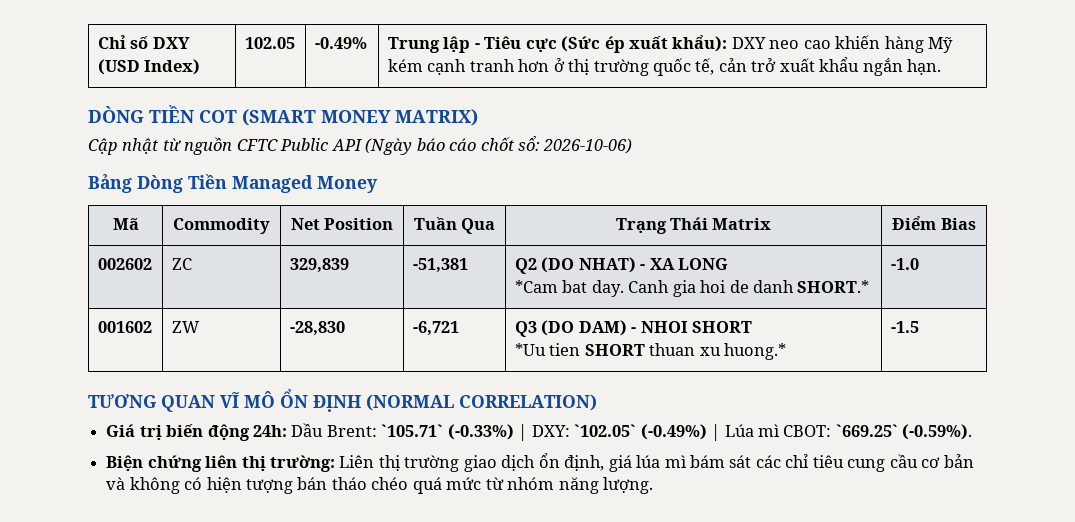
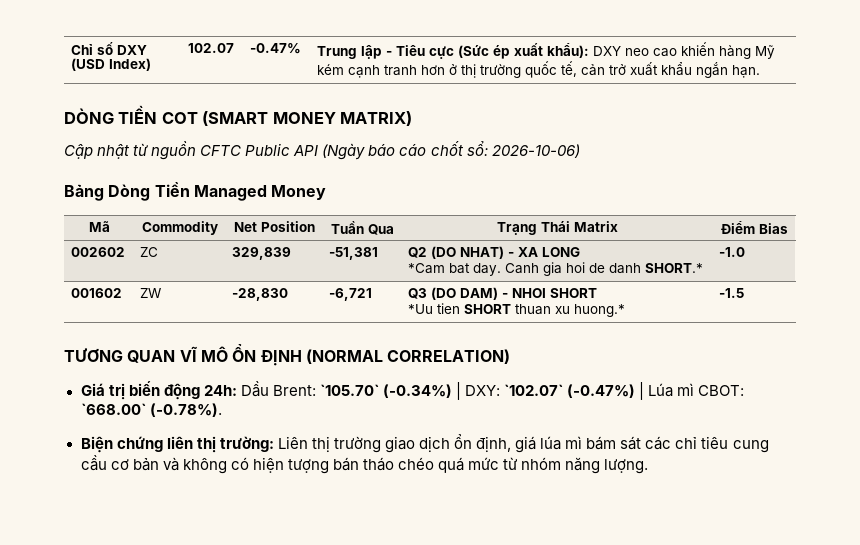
[244,37,295,49] [314,37,367,49] 102.05 | -0.49% -> [188,43,235,53] [250,43,302,54] 102.07 | -0.47%
[381,424,707,441] `105.71` (-0.33%) | DXY: `102.05` (-0.49%) -> [319,382,636,400] `105.70` (-0.34%) | DXY: `102.07` (-0.47%)
[835,424,973,440] `669.25` (-0.59%). -> [80,403,222,417] `668.00` (-0.78%).

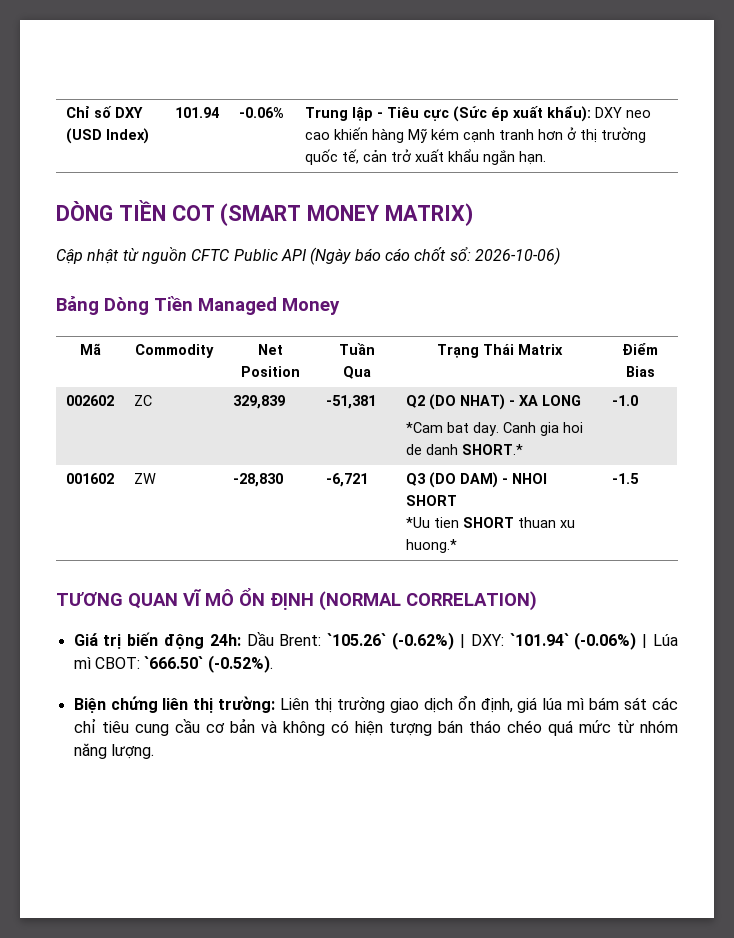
[188,43,235,53] [250,43,302,54] 102.07 | -0.47% -> [174,107,219,118] [238,107,284,118] 101.94 | -0.06%
[319,382,636,400] `105.70` (-0.34%) | DXY: `102.07` (-0.47%) -> [327,632,637,650] `105.26` (-0.62%) | DXY: `101.94` (-0.06%)
[80,403,222,417] `668.00` (-0.78%). -> [144,655,273,673] `666.50` (-0.52%).

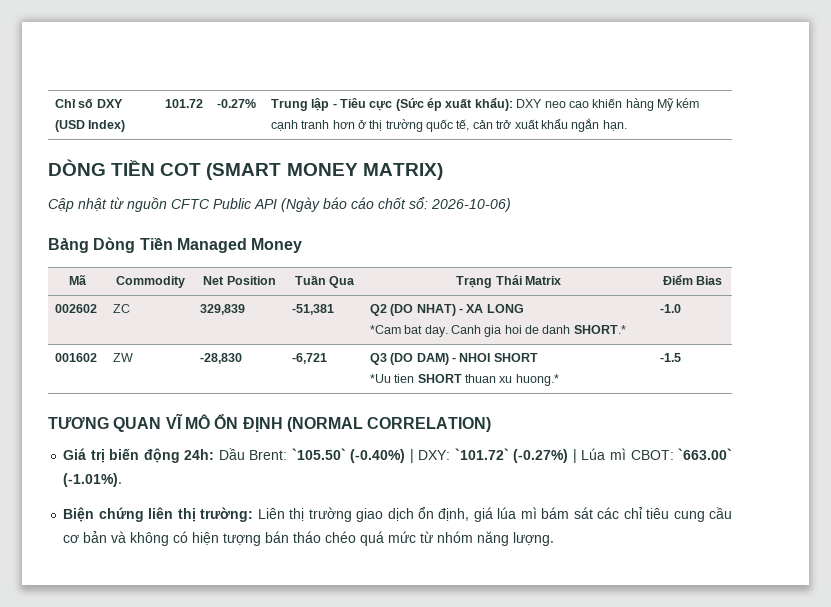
[174,107,219,118] [238,107,284,118] 101.94 | -0.06% -> [164,99,203,108] [216,99,256,108] 101.72 | -0.27%
[327,632,637,650] `105.26` (-0.62%) | DXY: `101.94` (-0.06%) -> [291,448,569,463] `105.50` (-0.40%) | DXY: `101.72` (-0.27%)
[144,655,273,673] `666.50` (-0.52%). -> [678,448,732,460] [63,473,123,487] `663.00` (-1.01%).

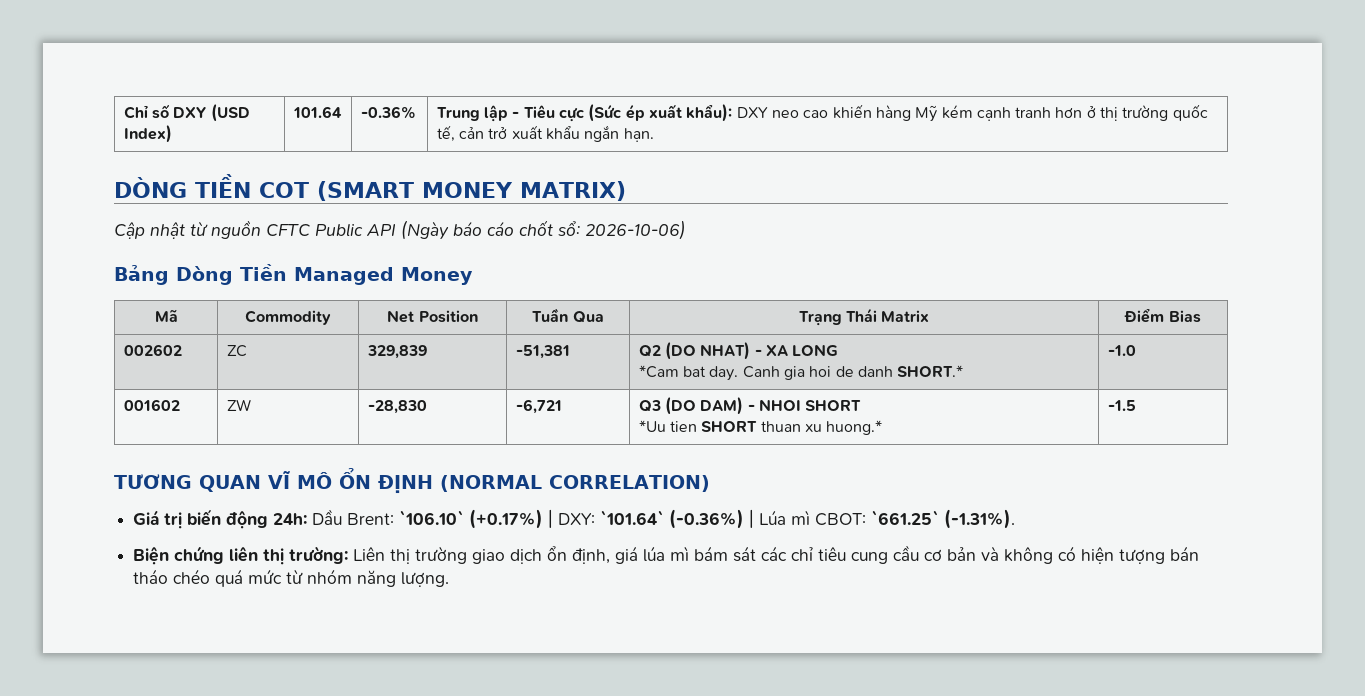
[164,99,203,108] [216,99,256,108] 101.72 | -0.27% -> [292,106,342,118] [360,106,416,119] 101.64 | -0.36%
[291,448,569,463] `105.50` (-0.40%) | DXY: `101.72` (-0.27%) -> [399,509,745,529] `106.10` (+0.17%) | DXY: `101.64` (-0.36%)
[678,448,732,460] [63,473,123,487] `663.00` (-1.01%). -> [871,509,1016,529] `661.25` (-1.31%).

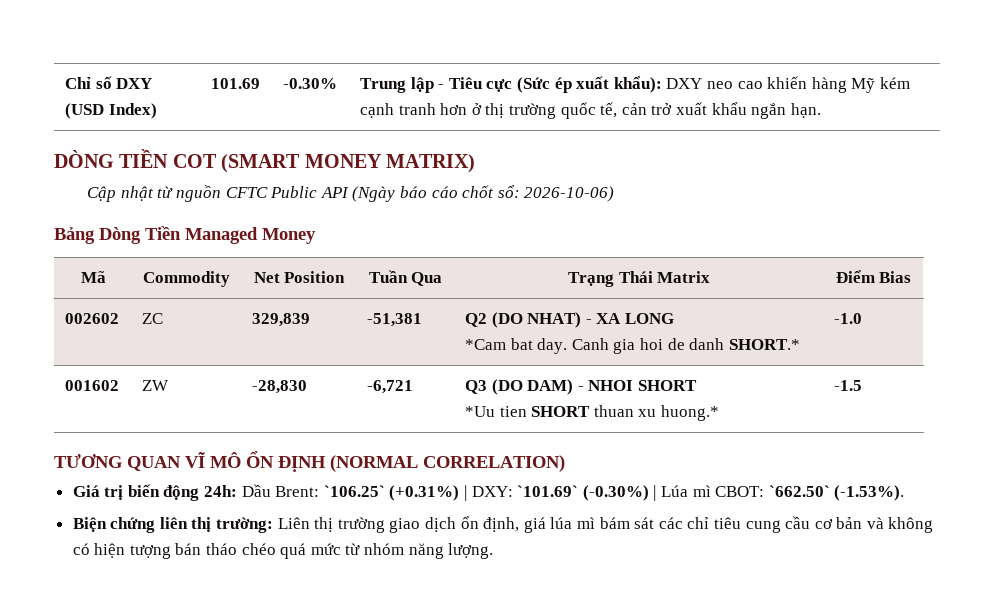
[292,106,342,118] [360,106,416,119] 101.64 | -0.36% -> [211,78,261,89] [283,78,338,89] 101.69 | -0.30%
[399,509,745,529] `106.10` (+0.17%) | DXY: `101.64` (-0.36%) -> [323,485,649,501] `106.25` (+0.31%) | DXY: `101.69` (-0.30%)
[871,509,1016,529] `661.25` (-1.31%). -> [768,485,905,501] `662.50` (-1.53%).

